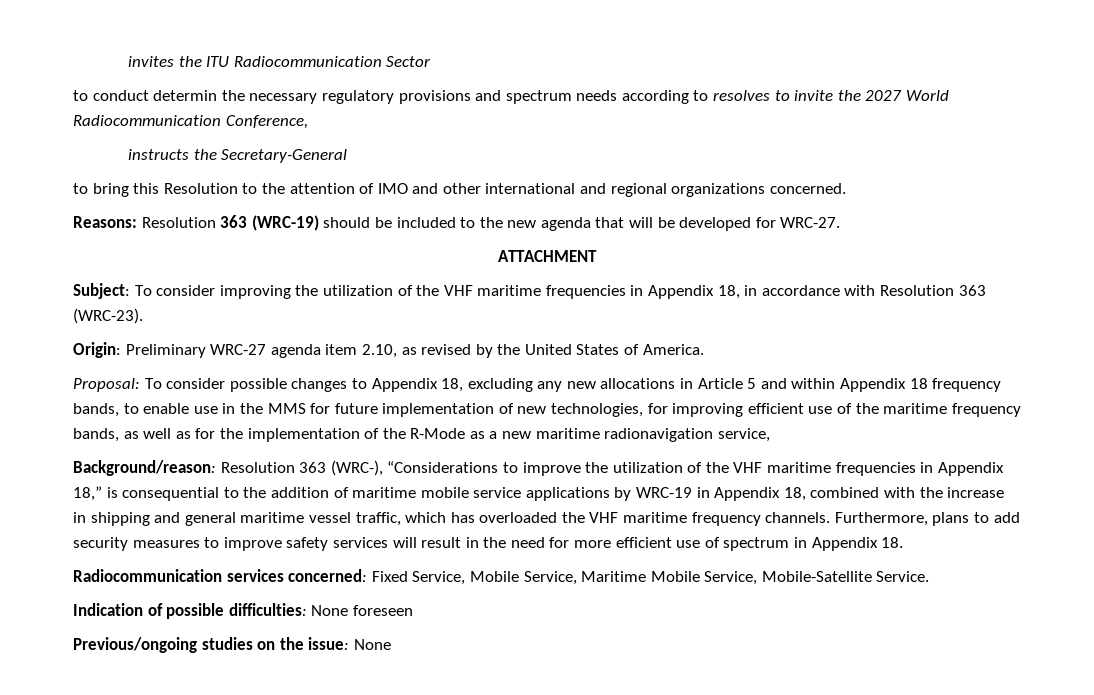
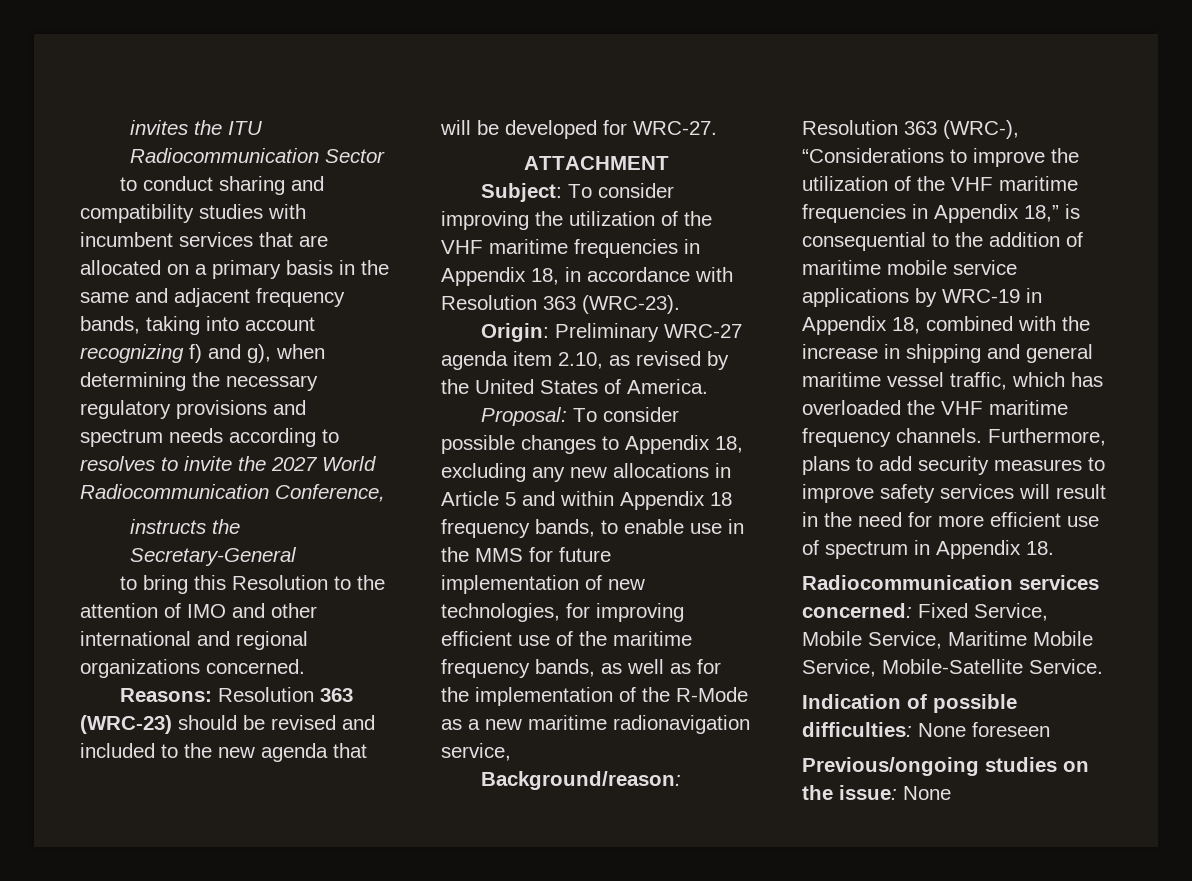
[153,90,218,101] determin -> [218,176,324,195] [80,204,306,223] [80,232,328,247] [80,260,389,279] [80,288,345,307] [80,316,315,335] [80,344,325,363] [80,372,186,391] sharing and compatibility studies with incumbent services that are allocated on a primary basis in the same and adjacent frequency bands, taking into account recognizing f) and g), when determining
[251,215,319,231] (WRC-19) -> [80,715,172,734] (WRC-23)
(392, 222) none -> [271,715,375,730] revised and

